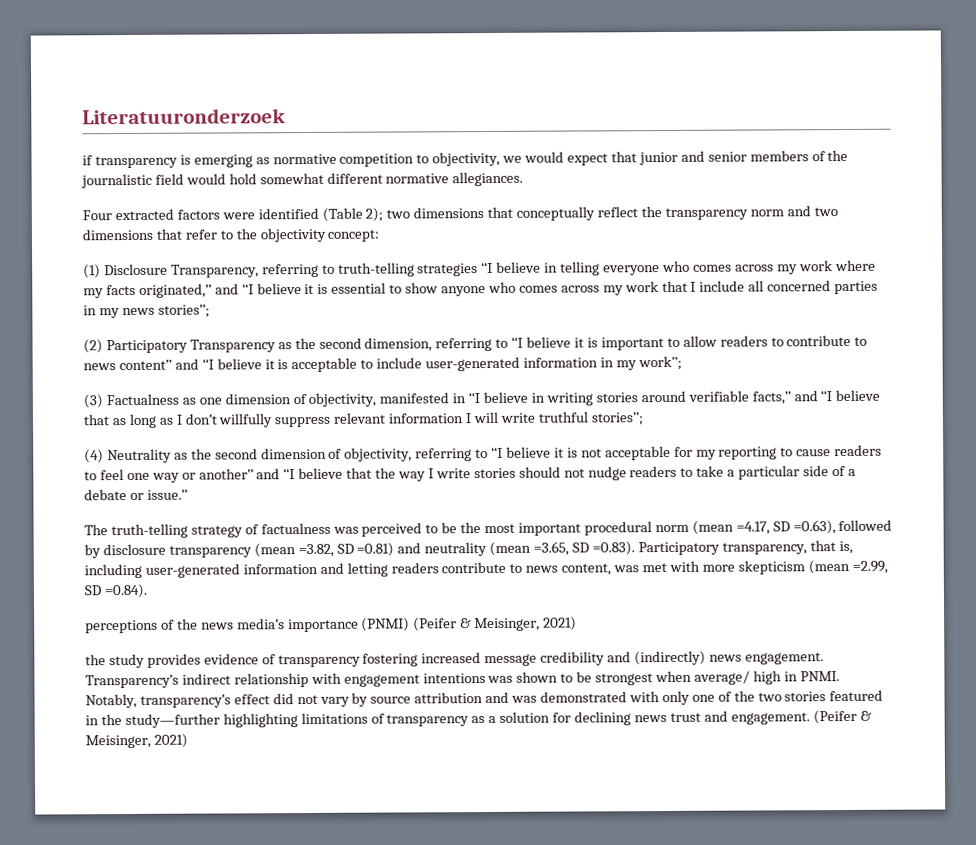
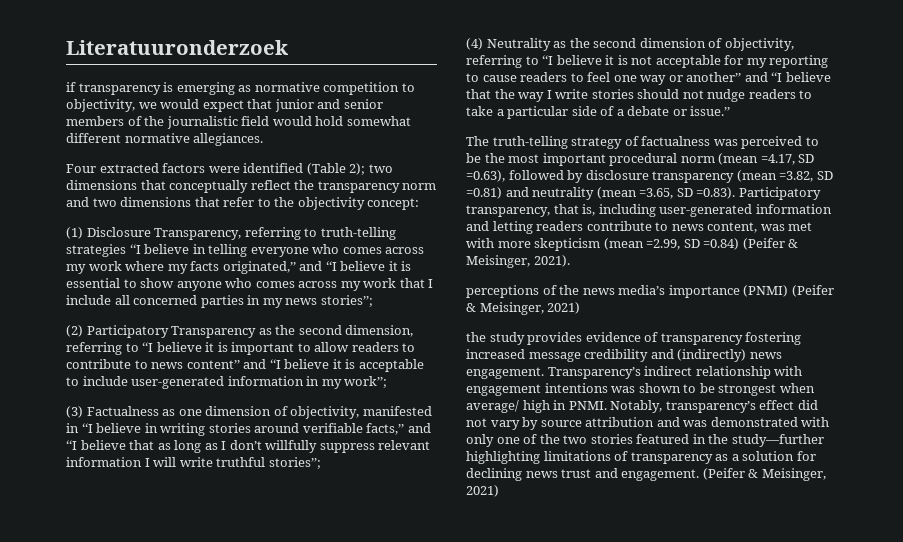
[103,583,147,599] =0.84). -> [703,238,799,250] [466,255,570,268] =0.84) (Peifer & Meisinger, 2021).

